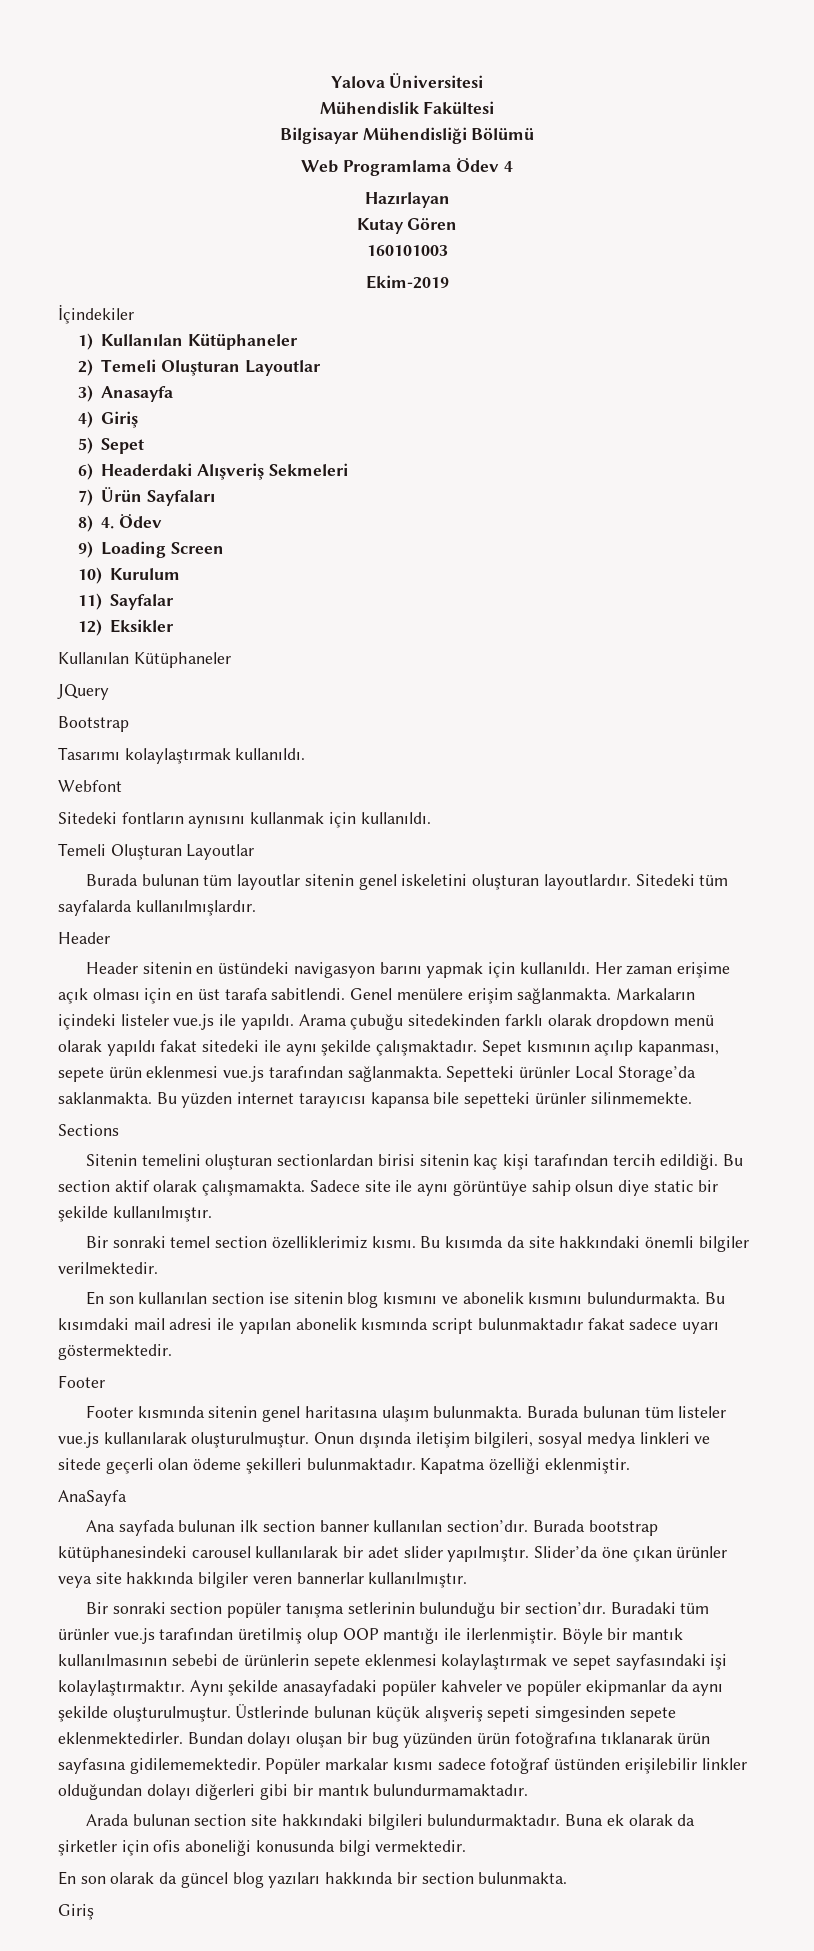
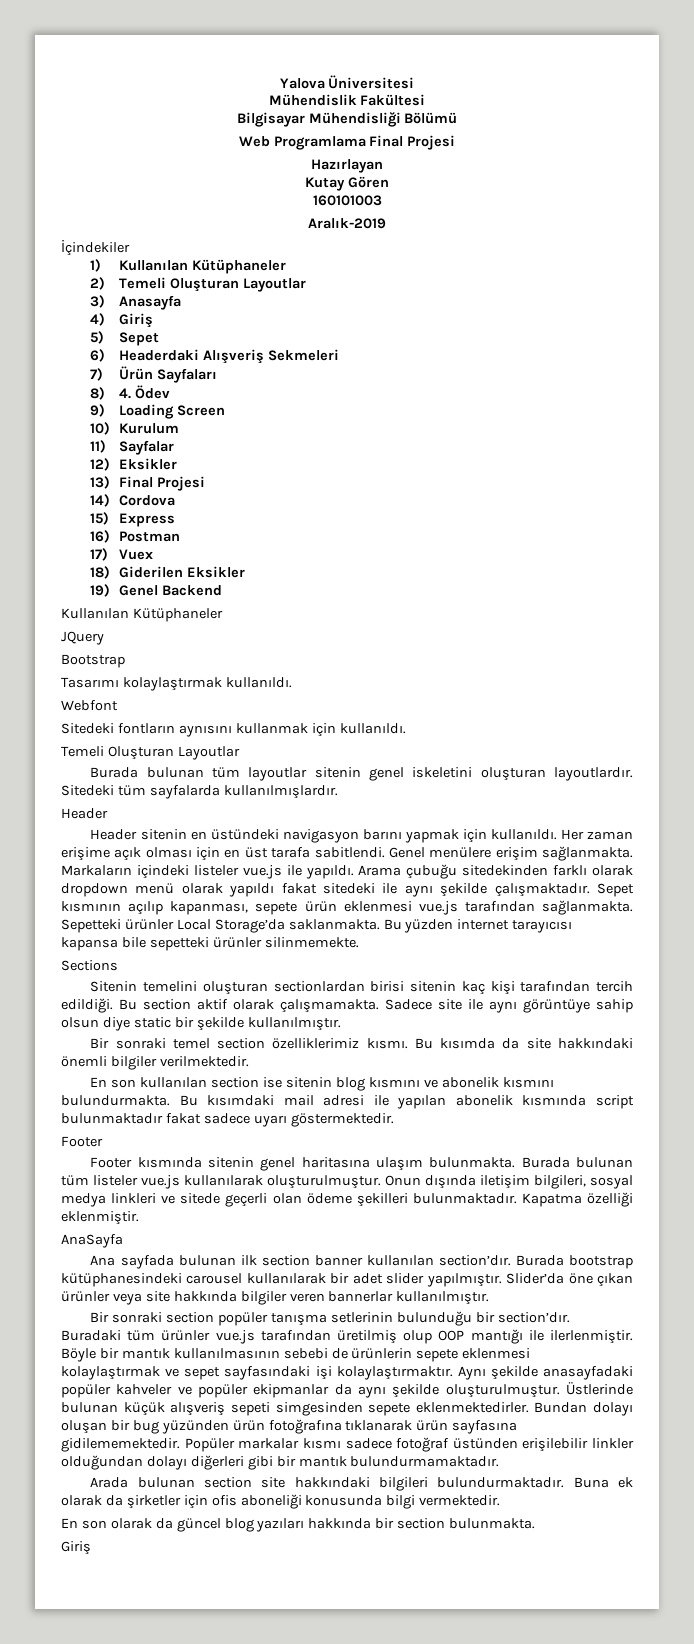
[455,158,513,172] Ödev 4 -> [369,135,456,150] Final Projesi
[365,275,449,289] Ekim-2019 -> [308,218,386,229] Aralık-2019
(175, 626) none -> [89,476,205,491] [89,494,175,507] [89,512,175,527] [89,530,180,543] [89,548,153,561] [89,566,245,579] [89,584,222,597] // 13) Final Projesi // 14) Cordova // 15) Express // 16) Postman // 17) Vuex // 18) Giderilen Eksikler // 19) Genel Backend

